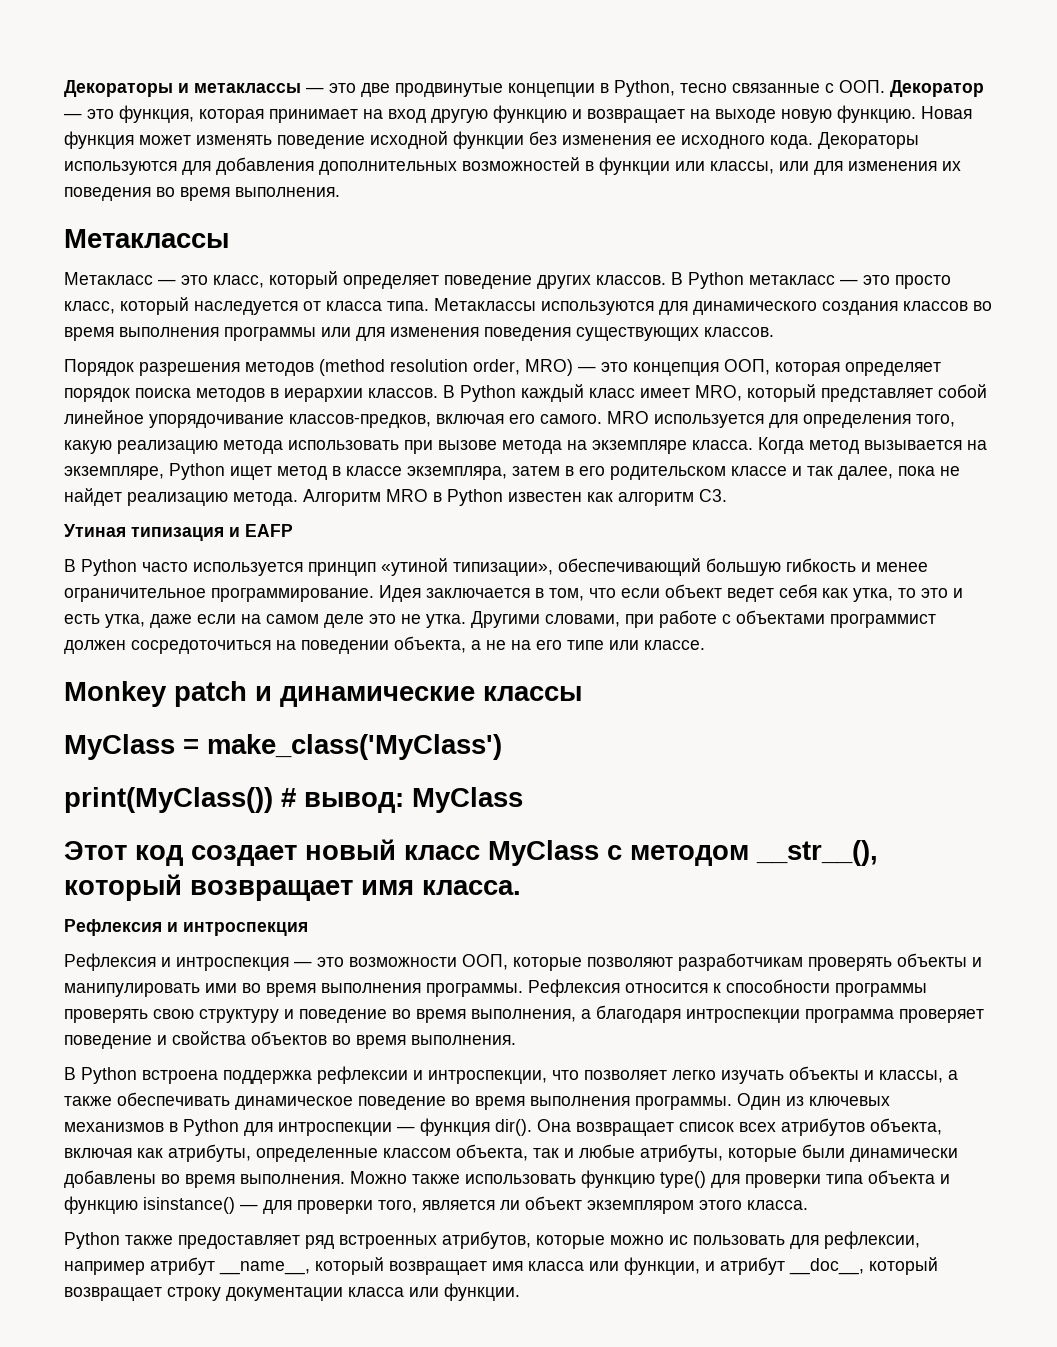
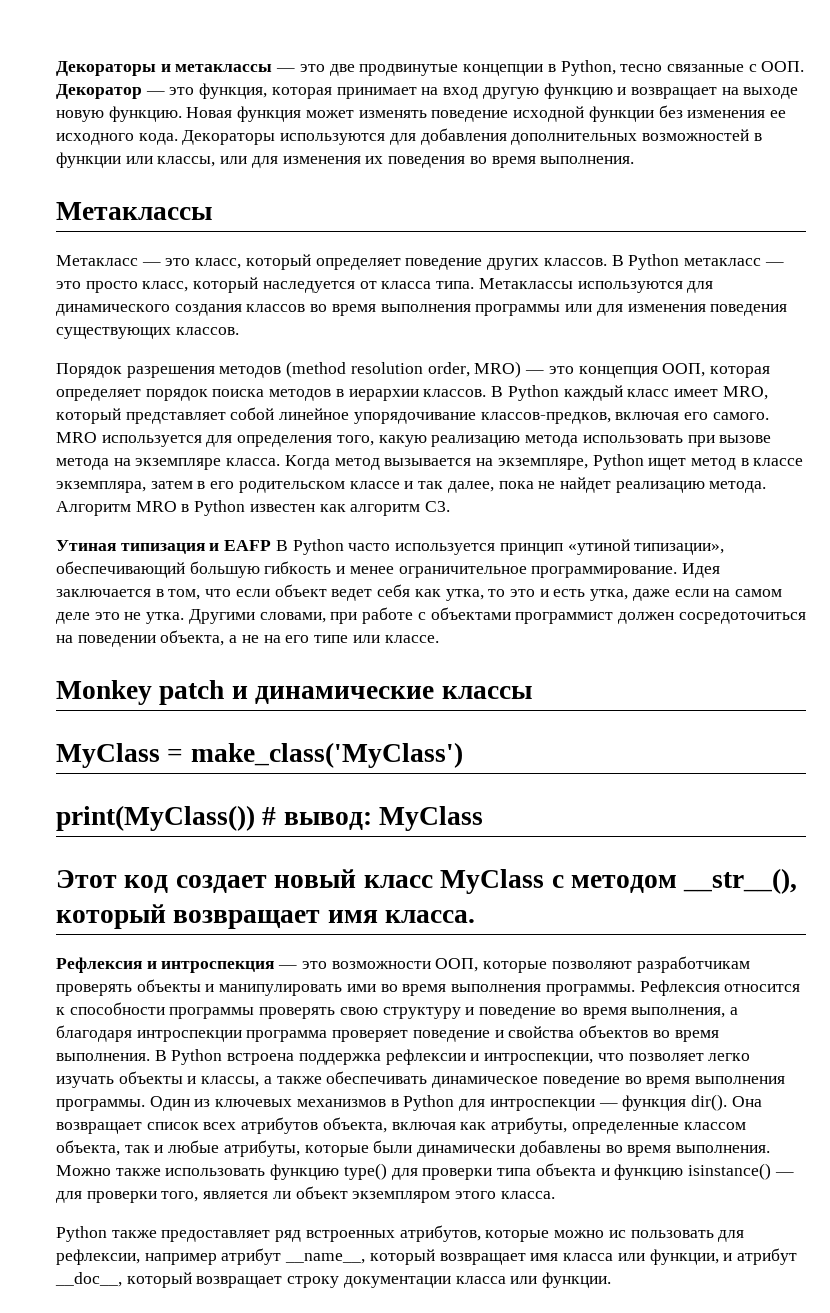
(293, 530) // -> (272, 545) none
[64,953,289,971] // Рефлексия и интроспекция -> (275, 967) none
(516, 1040) // -> (150, 1057) none

